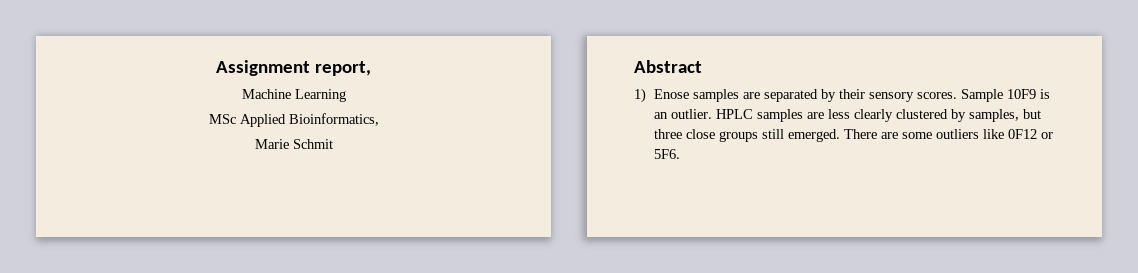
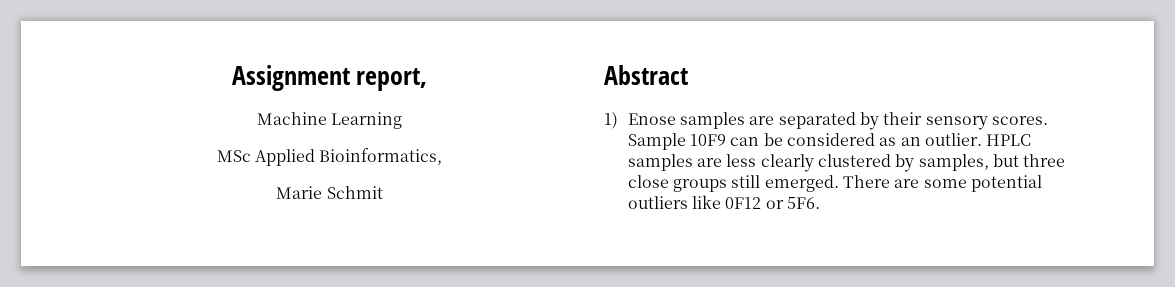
[1040,89,1051,99] is -> [730,133,897,146] can be considered as
(933, 135) none -> [971,175,1043,192] potential

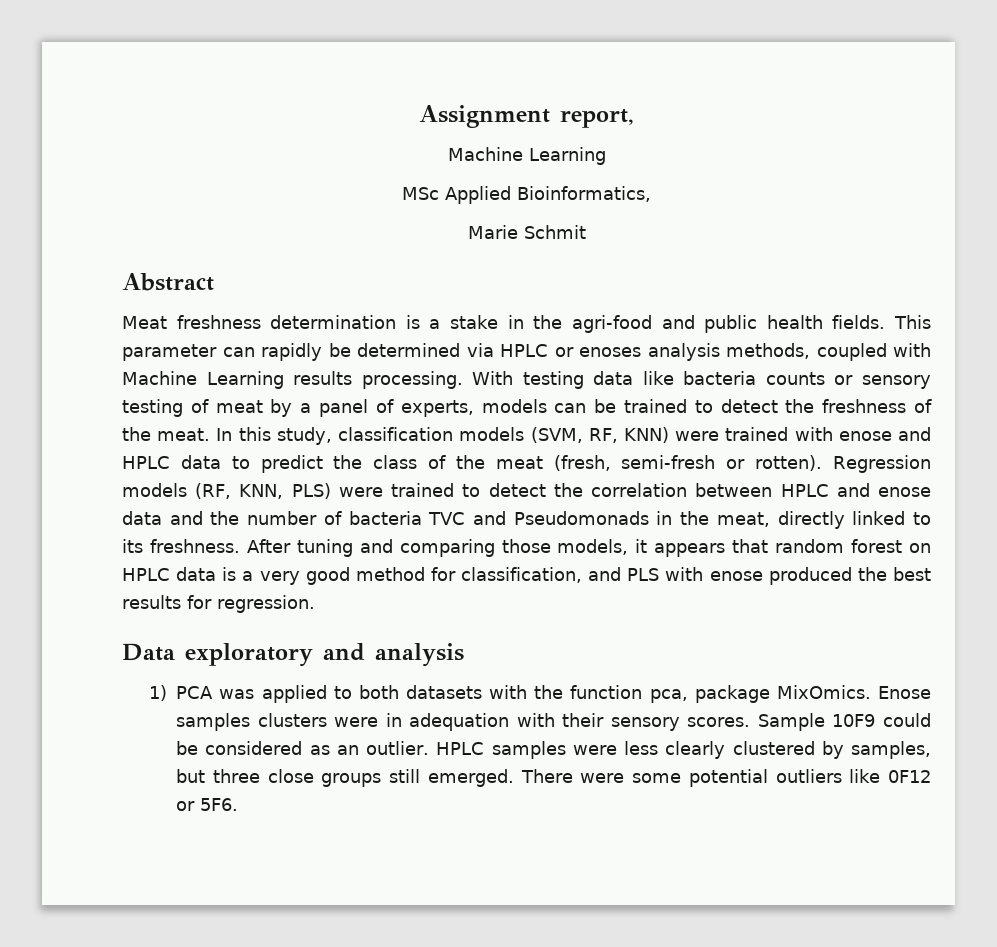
[604,112,880,130] 1) Enose samples are separated by -> [122,315,932,333] [122,343,931,361] [122,371,931,389] [122,399,932,417] [122,427,931,445] [122,455,932,473] [122,483,932,499] [122,511,931,529] [122,539,931,557] [122,567,931,585] [122,595,315,613] [122,643,464,667] [149,685,931,703] [176,713,555,731] Meat freshness determination is a stake in the agri-food and public health fields. This parameter can rapidly be determined via HPLC or enoses analysis methods, coupled with Machine Learning results processing. With testing data like bacteria counts or sensory testing of meat by a panel of experts, models can be trained to detect the freshness of the meat. In this study, classification models (SVM, RF, KNN) were trained with enose and HPLC data to predict the class of the meat (fresh, semi-fresh or rotten). Regression models (RF, KNN, PLS) were trained to detect the correlation between HPLC and enose data and the number of bacteria TVC and Pseudomonads in the meat, directly linked to its freshness. After tuning and comparing those models, it appears that random forest on HPLC data is a very good method for classification, and PLS with enose produced the best results for regression. // Data exploratory and analysis // 1) PCA was applied to both datasets with the function pca, package MixOmics. Enose samples clusters were in adequation with
[730,137,760,146] can -> [883,713,931,727] could
[697,158,723,167] are -> [572,745,617,755] were
[894,179,920,188] are -> [580,773,625,783] were

